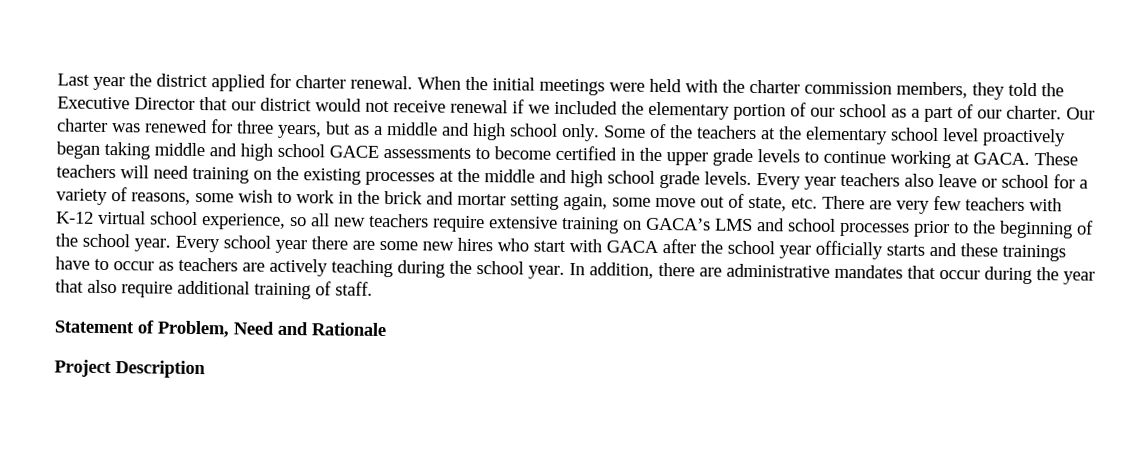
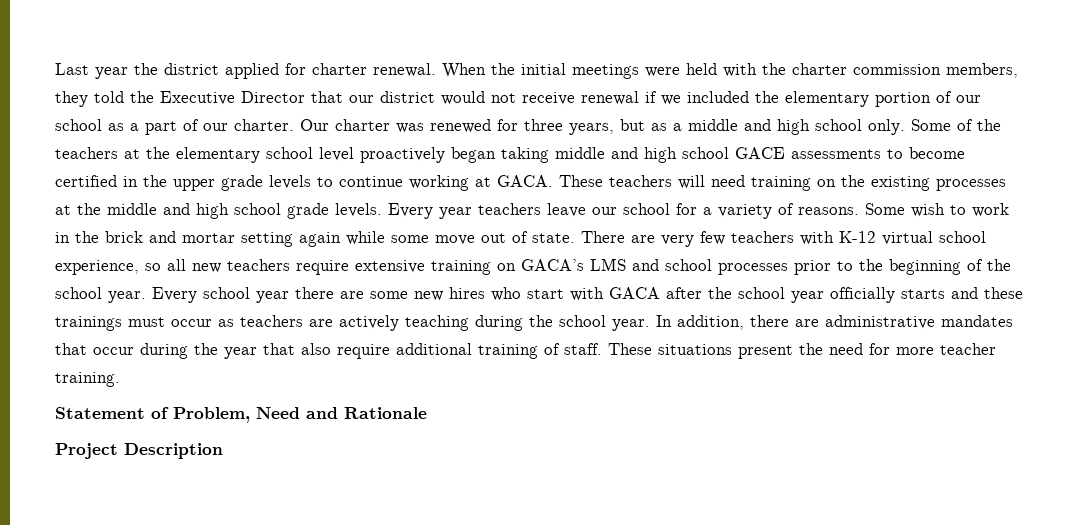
[904,173,997,188] also leave or -> [547,203,617,217] leave our
[131,192,234,205] reasons, some -> [798,203,905,215] reasons. Some
[563,193,608,211] again, -> [299,231,385,247] again while
[748,196,818,212] state, etc. -> [532,233,575,243] state.
[55,256,109,271] have to -> [128,317,165,327] must
(373, 288) none -> [608,343,996,359] [55,372,120,387] These situations present the need for more teacher training.

